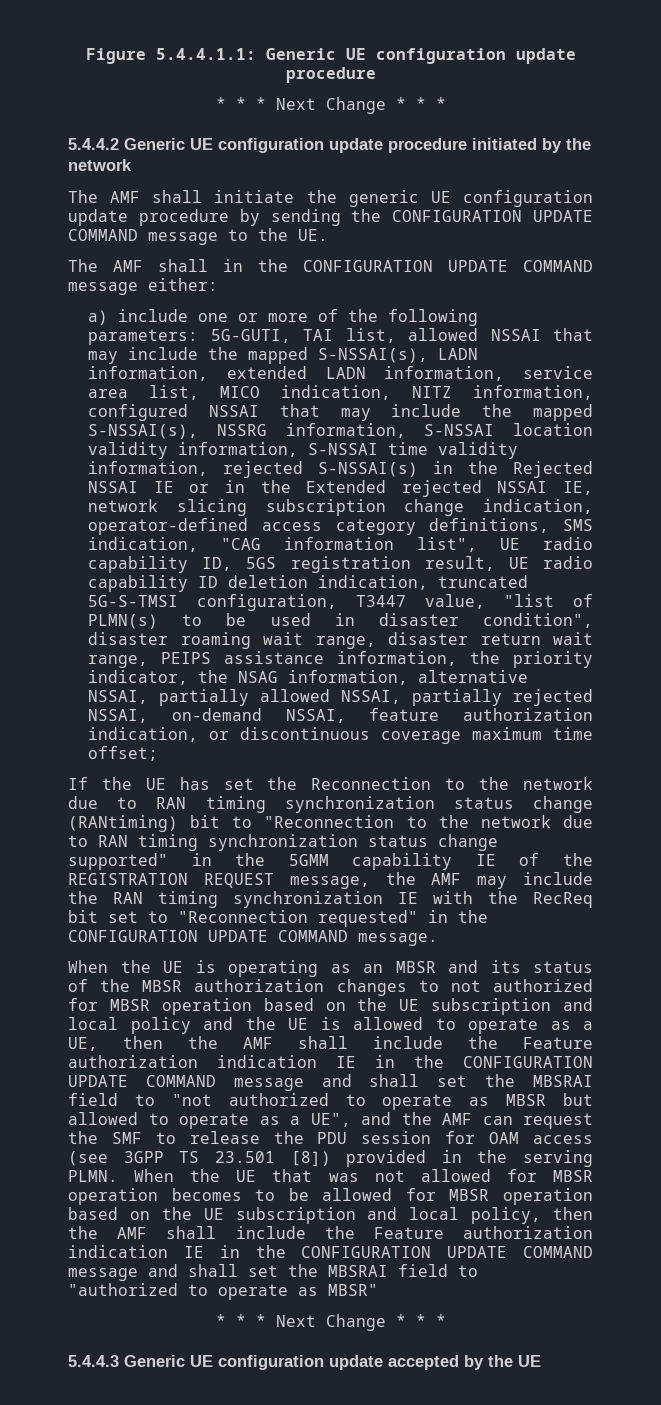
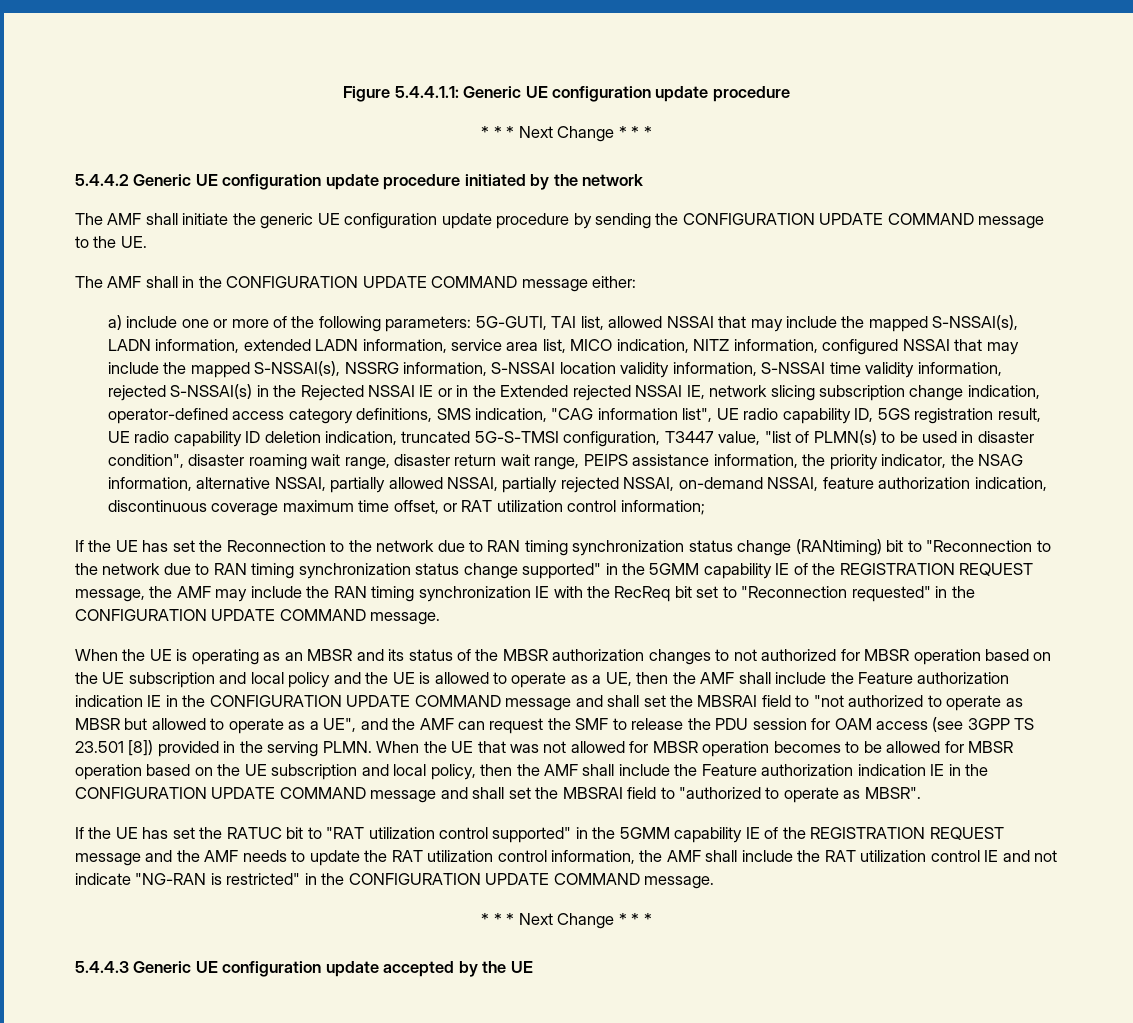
[209,731,230,740] or -> (1047, 484) none
[88,746,159,761] offset; -> [393,500,705,515] offset, or RAT utilization control information;
[328,1284,378,1296] MBSR" -> [864,787,921,799] [75,827,1004,843] [75,850,1058,866] [75,873,715,889] MBSR". // If the UE has set the RATUC bit to "RAT utilization control supported" in the 5GMM capability IE of the REGISTRATION REQUEST message and the AMF needs to update the RAT utilization control information, the AMF shall include the RAT utilization control IE and not indicate "NG-RAN is restricted" in the CONFIGURATION UPDATE COMMAND message.

